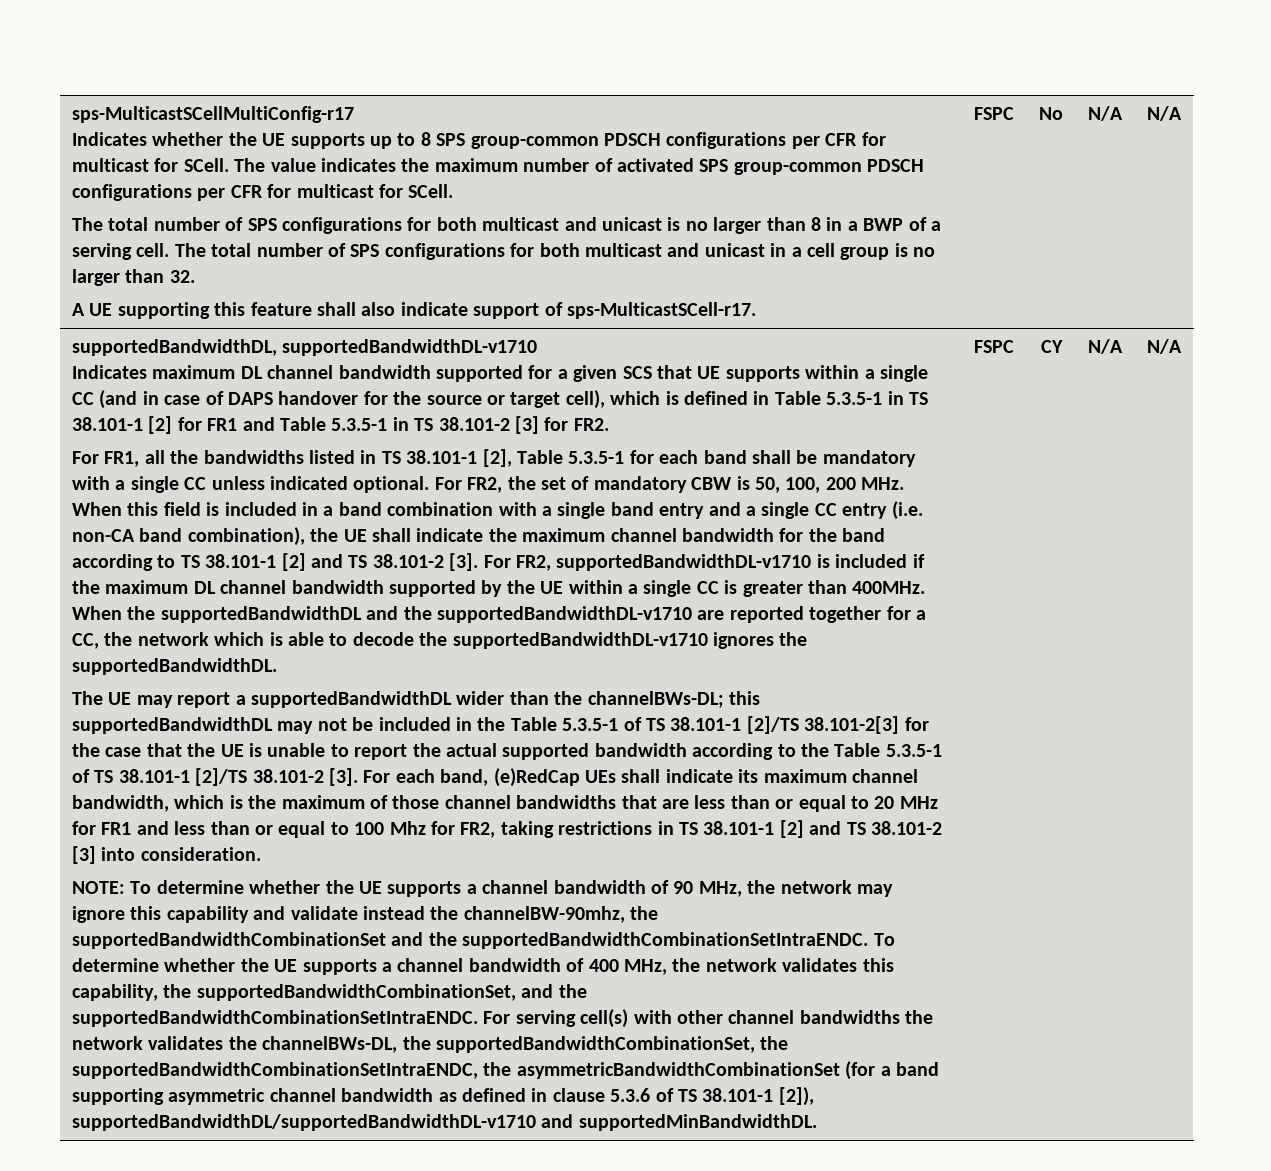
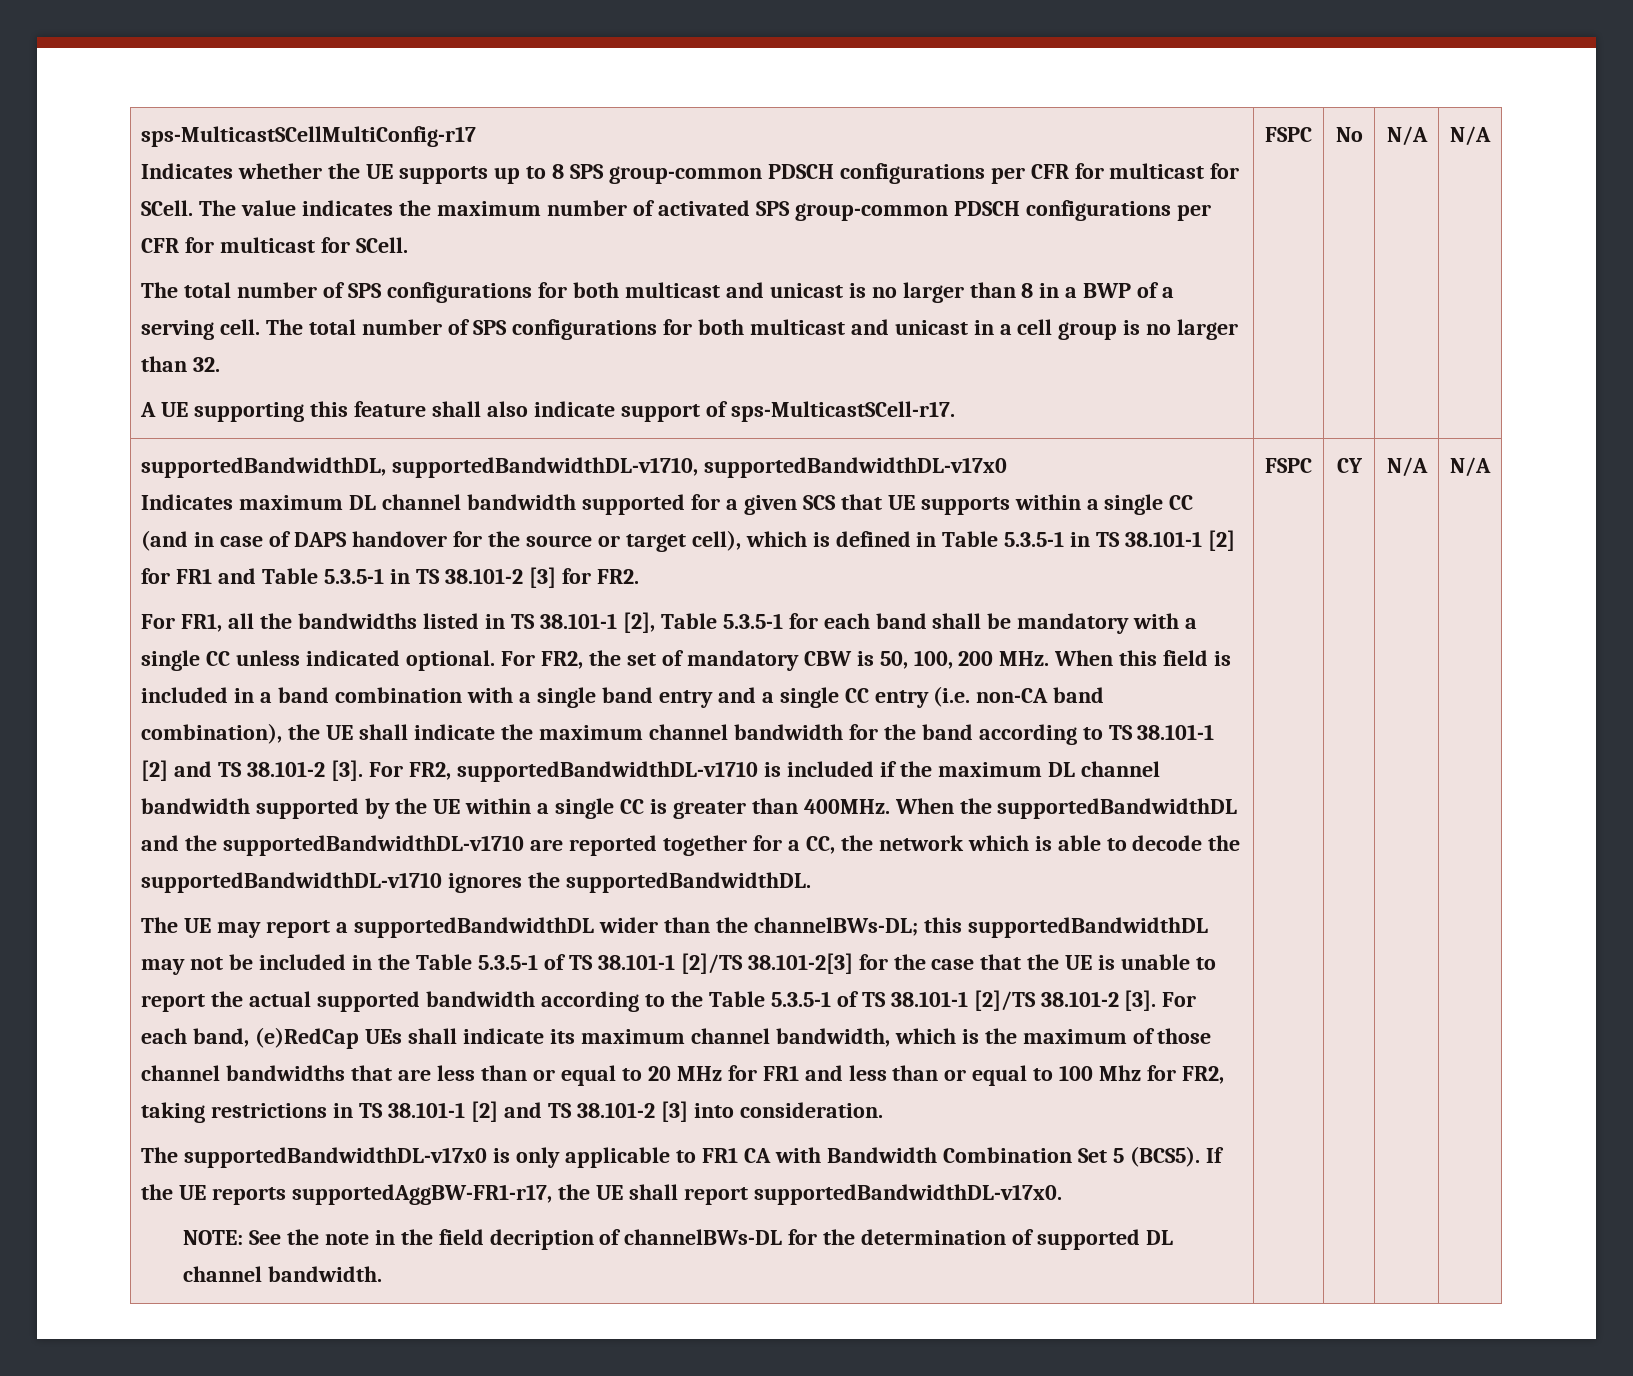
[282,339,538,356] supportedBandwidthDL-v1710 -> [392,457,1008,478] supportedBandwidthDL-v1710, supportedBandwidthDL-v17x0
[71,880,893,897] [71,906,659,923] [71,932,895,949] [71,958,894,975] [71,984,587,1001] [71,1009,934,1028] [71,1036,789,1053] [71,1061,939,1080] [71,1087,814,1106] [71,1114,817,1131] NOTE: To determine whether the UE supports a channel bandwidth of 90 MHz, the network may ignore this capability and validate instead the channelBW-90mhz, the supportedBandwidthCombinationSet and the supportedBandwidthCombinationSetIntraENDC. To determine whether the UE supports a channel bandwidth of 400 MHz, the network validates this capability, the supportedBandwidthCombinationSet, and the supportedBandwidthCombinationSetIntraENDC. For serving cell(s) with other channel bandwidths the network validates the channelBWs-DL, the supportedBandwidthCombinationSet, the supportedBandwidthCombinationSetIntraENDC, the asymmetricBandwidthCombinationSet (for a band supporting asymmetric channel bandwidth as defined in clause 5.3.6 of TS 38.101-1 [2]), supportedBandwidthDL/supportedBandwidthDL-v1710 and supportedMinBandwidthDL. -> [141,1146,1224,1168] [141,1184,1062,1205] [182,1229,1174,1250] [182,1266,382,1282] The supportedBandwidthDL-v17x0 is only applicable to FR1 CA with Bandwidth Combination Set 5 (BCS5). If the UE reports supportedAggBW-FR1-r17, the UE shall report supportedBandwidthDL-v17x0. // NOTE: See the note in the field decription of channelBWs-DL for the determination of supported DL channel bandwidth.

